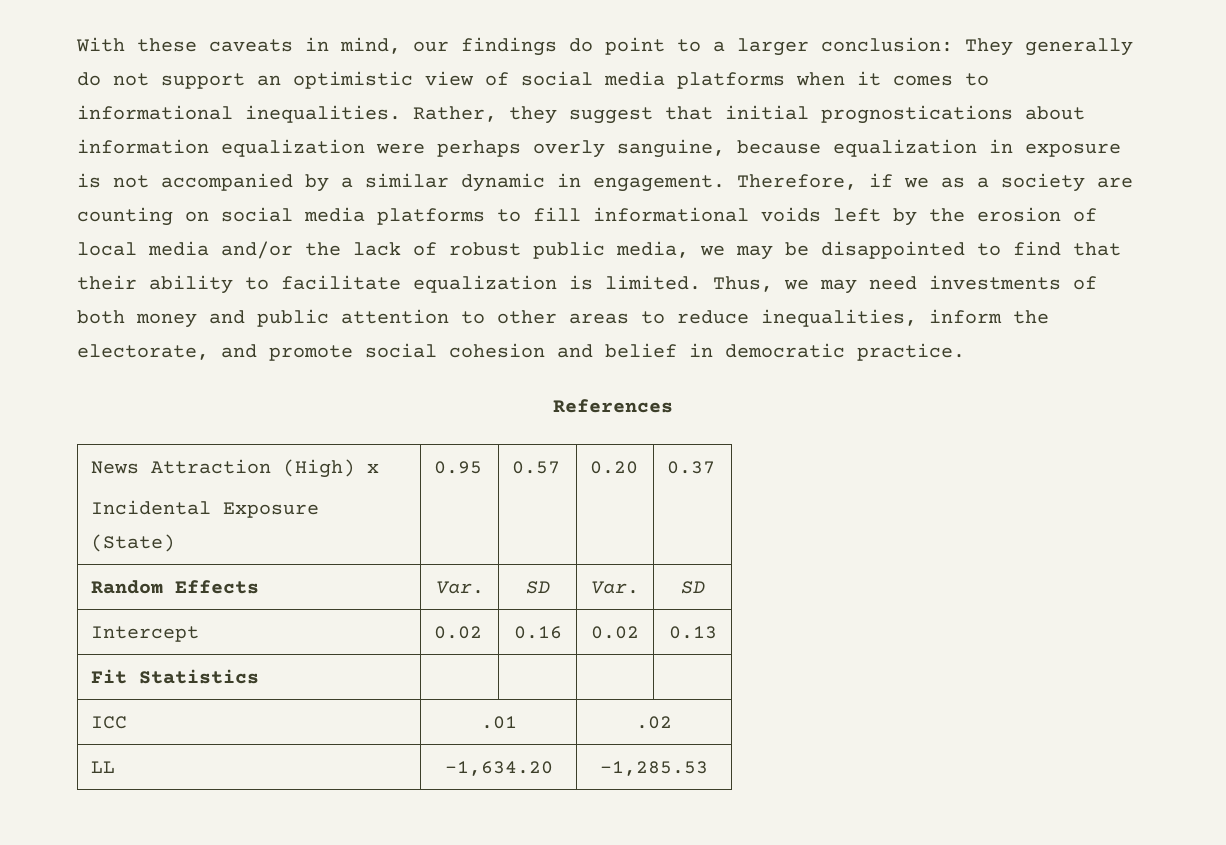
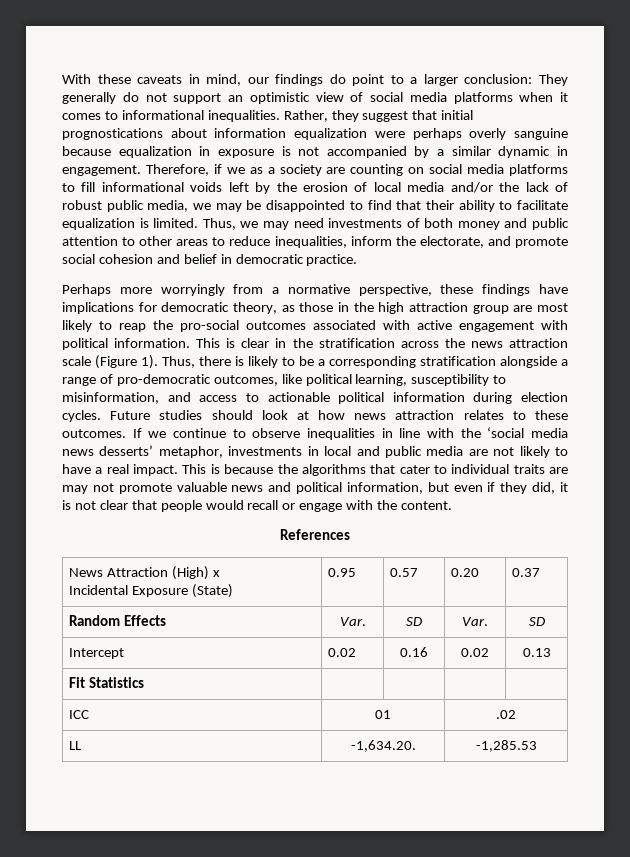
[617,139,725,158] sanguine, -> [514,128,568,140] sanguine
(965, 352) none -> [62,284,568,296] [62,302,569,314] [62,320,568,332] [62,338,568,350] [62,355,568,369] [62,374,507,386] [62,392,568,404] [62,410,568,422] [62,427,569,440] [62,445,569,458] [62,464,568,476] [62,482,569,494] [62,500,453,512] // Perhaps more worryingly from a normative perspective, these findings have implications for democratic theory, as those in the high attraction group are most likely to reap the pro-social outcomes associated with active engagement with political information. This is clear in the stratification across the news attraction scale (Figure 1). Thus, there is likely to be a corresponding stratification alongside a range of pro-democratic outcomes, like political learning, susceptibility to misinformation, and access to actionable political information during election cycles. Future studies should look at how news attraction relates to these outcomes. If we continue to observe inequalities in line with the ‘social media news desserts’ metaphor, investments in local and public media are not likely to have a real impact. This is because the algorithms that cater to individual traits are may not promote valuable news and political information, but even if they did, it is not clear that people would recall or engage with the content.
[480,716,517,729] .01 -> [375,710,391,719] 01
[444,761,553,776] -1,634.20 -> [350,740,416,752] -1,634.20.

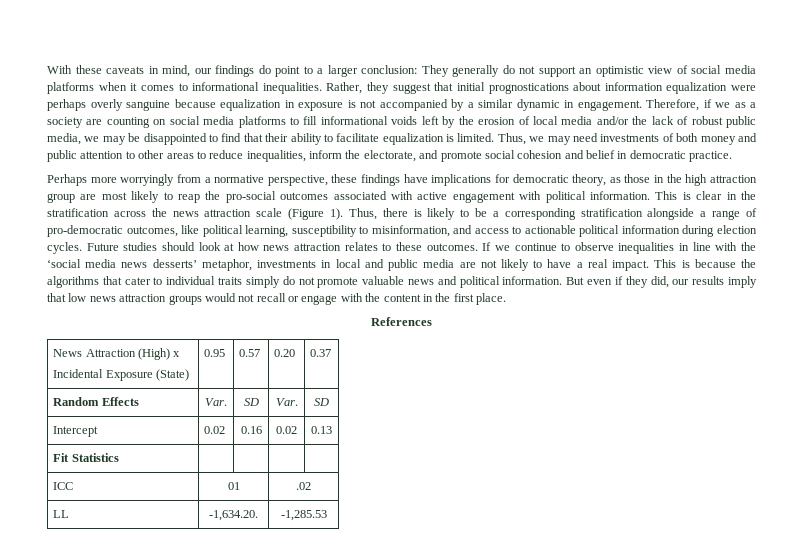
[548,467,568,474] [62,485,88,494] are may -> [245,276,295,288] simply do
[346,482,449,494] information, but -> [502,276,585,285] information. But
[560,482,569,492] [62,500,244,512] it is not clear that people would -> [672,276,758,288] [47,293,255,305] our results imply that low news attraction groups would not
[401,501,453,510] content. -> [383,293,506,305] content in the first place.

